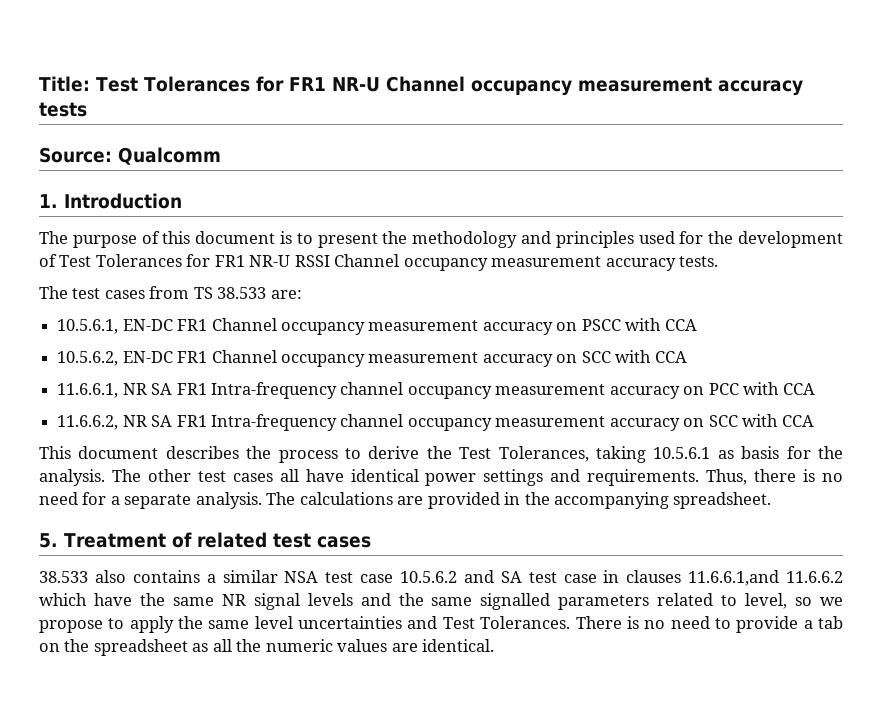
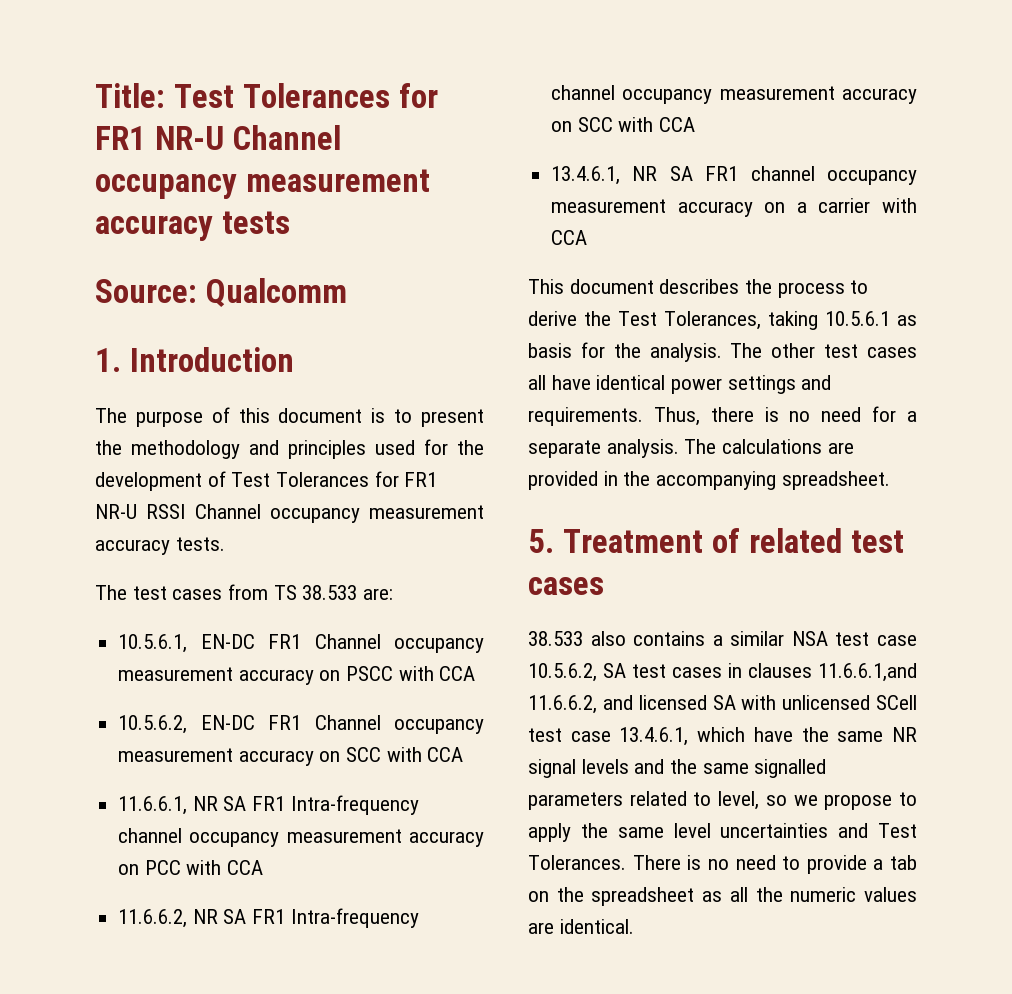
(814, 421) none -> [551,166,917,185] [551,198,917,217] [551,230,588,245] // 13.4.6.1, NR SA FR1 channel occupancy measurement accuracy on a carrier with CCA
[400,570,494,583] 10.5.6.2 and -> [528,663,597,682] 10.5.6.2,
[563,574,597,583] case -> [672,667,722,678] cases
[786,571,843,583] 11.6.6.2 -> [528,695,917,714] [528,727,689,746] 11.6.6.2, and licensed SA with unlicensed SCell test case 13.4.6.1,

